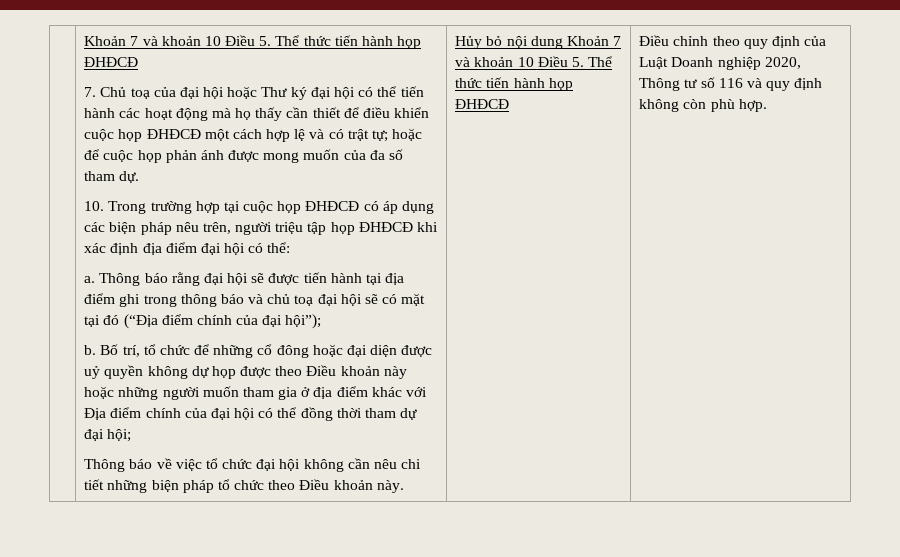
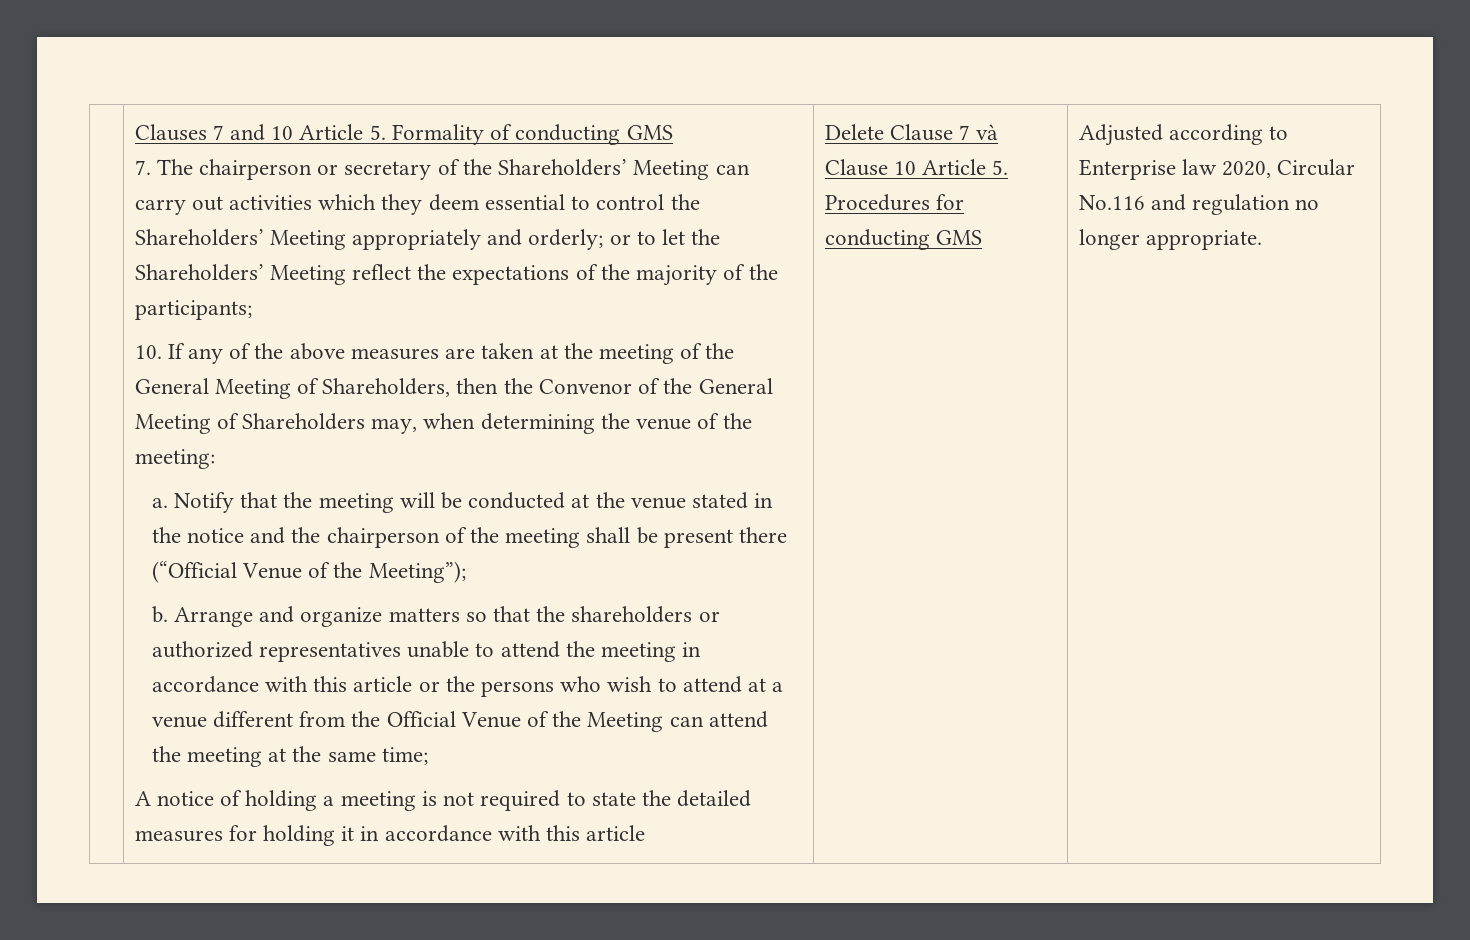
[84,35,422,49] [84,57,139,67] [84,86,424,100] [84,107,430,121] [84,128,423,142] [84,149,403,163] [84,171,140,183] [84,201,434,214] [84,222,438,235] [84,242,291,255] [84,272,405,286] [84,293,426,307] [84,314,322,329] [84,344,433,358] [84,365,407,379] [84,386,427,400] [84,407,418,421] [84,429,132,442] [84,458,422,472] [84,479,404,493] [455,36,622,49] [455,56,613,67] [455,77,573,91] [455,99,510,109] [639,35,827,49] [639,57,801,70] [639,77,823,91] [639,99,767,112] | Khoản 7 và khoản 10 Điều 5. Thể thức tiến hành họp ĐHĐCĐ // 7. Chủ toạ của đại hội hoặc Thư ký đại hội có thể tiến hành các hoạt động mà họ thấy cần thiết để điều khiển cuộc họp ĐHĐCĐ một cách hợp lệ và có trật tự; hoặc để cuộc họp phản ánh được mong muốn của đa số tham dự. // 10. Trong trường hợp tại cuộc họp ĐHĐCĐ có áp dụng các biện pháp nêu trên, người triệu tập họp ĐHĐCĐ khi xác định địa điểm đại hội có thể: // a. Thông báo rằng đại hội sẽ được tiến hành tại địa điểm ghi trong thông báo và chủ toạ đại hội sẽ có mặt tại đó (“Địa điểm chính của đại hội”); // b. Bố trí, tổ chức để những cổ đông hoặc đại diện được uỷ quyền không dự họp được theo Điều khoản này hoặc những người muốn tham gia ở địa điểm khác với Địa điểm chính của đại hội có thể đồng thời tham dự đại hội; // Thông báo về việc tổ chức đại hội không cần nêu chi tiết những biện pháp tổ chức theo Điều khoản này. | Hủy bỏ nội dung Khoản 7 và khoản 10 Điều 5. Thể thức tiến hành họp ĐHĐCĐ | Điều chỉnh theo quy định của Luật Doanh nghiệp 2020, Thông tư số 116 và quy định không còn phù hợp. -> [134,124,673,145] [134,159,750,180] [134,194,700,215] [134,229,721,250] [134,264,778,286] [134,300,252,320] [134,343,735,364] [134,378,773,399] [134,413,752,434] [134,449,215,469] [151,492,774,513] [151,527,788,548] [151,561,466,583] [151,606,720,627] [151,641,702,662] [151,676,784,697] [151,711,768,732] [151,746,428,767] [134,790,752,811] [134,825,646,846] [824,124,999,141] [824,159,1009,176] [824,194,964,211] [824,229,982,250] [1078,124,1289,146] [1078,159,1356,180] [1078,194,1320,215] [1078,229,1262,250] | Clauses 7 and 10 Article 5. Formality of conducting GMS // 7. The chairperson or secretary of the Shareholders’ Meeting can carry out activities which they deem essential to control the Shareholders’ Meeting appropriately and orderly; or to let the Shareholders’ Meeting reflect the expectations of the majority of the participants; // 10. If any of the above measures are taken at the meeting of the General Meeting of Shareholders, then the Convenor of the General Meeting of Shareholders may, when determining the venue of the meeting: // a. Notify that the meeting will be conducted at the venue stated in the notice and the chairperson of the meeting shall be present there (“Official Venue of the Meeting”); // b. Arrange and organize matters so that the shareholders or authorized representatives unable to attend the meeting in accordance with this article or the persons who wish to attend at a venue different from the Official Venue of the Meeting can attend the meeting at the same time; // A notice of holding a meeting is not required to state the detailed measures for holding it in accordance with this article | Delete Clause 7 và Clause 10 Article 5. Procedures for conducting GMS | Adjusted according to Enterprise law 2020, Circular No.116 and regulation no longer appropriate.

